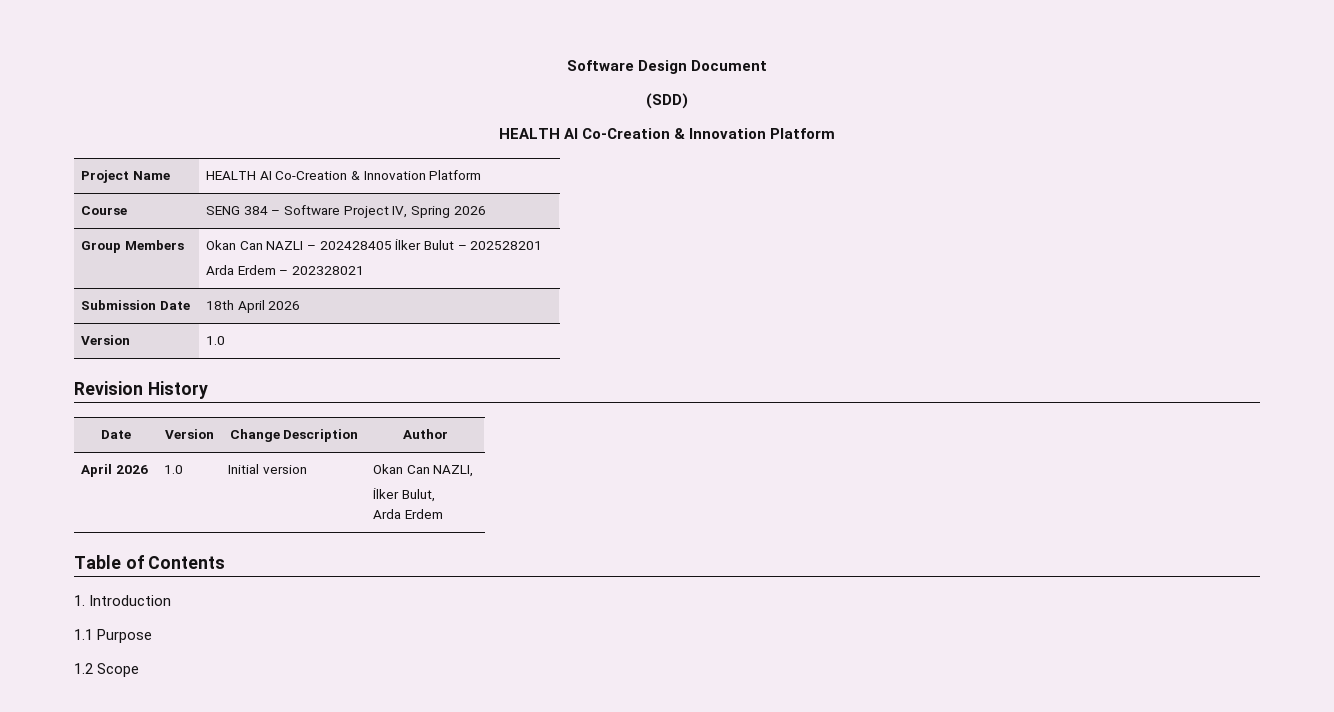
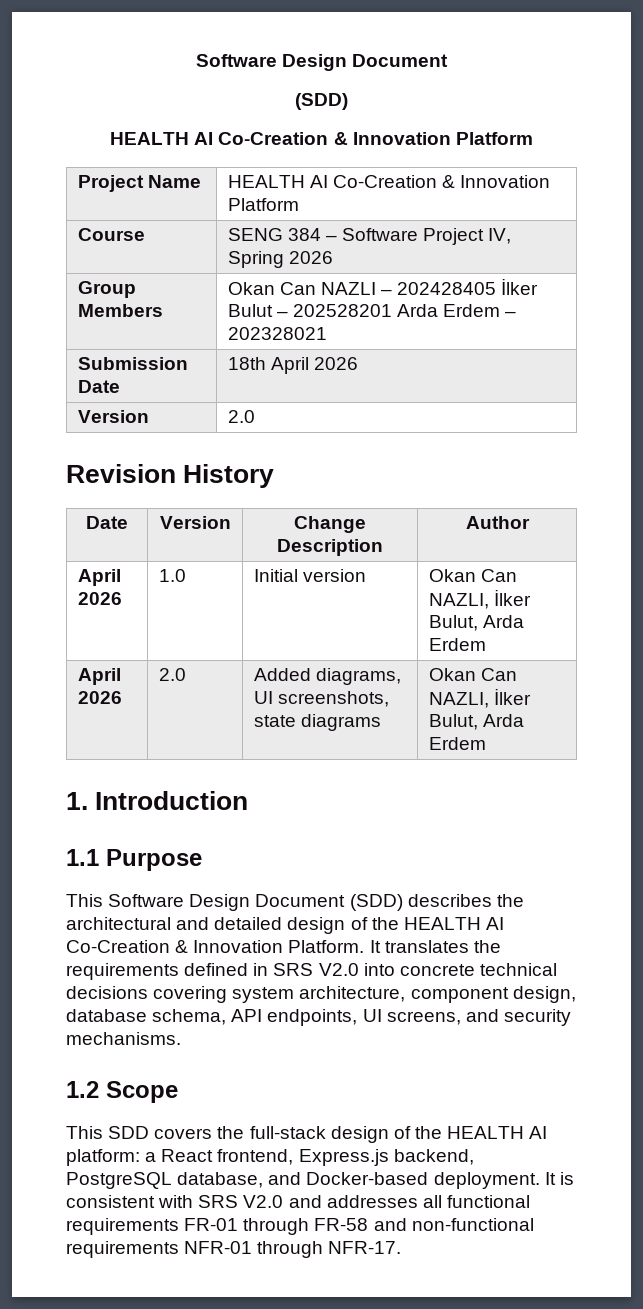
(543, 245) // -> (392, 310) none
[206,336,226,345] 1.0 -> [227,410,255,423] 2.0
[373,488,435,502] [373,509,443,519] [74,555,226,569] [74,595,172,606] [74,629,153,643] [74,663,140,677] // İlker Bulut, // Arda Erdem // Table of Contents // 1. Introduction // 1.1 Purpose // 1.2 Scope -> [493,589,531,606] [428,615,524,631] [428,638,486,651] [77,668,121,685] [77,691,122,704] [158,668,186,681] [253,668,401,685] [253,691,389,707] [253,714,381,731] [428,668,517,681] [428,688,531,708] [428,714,524,730] [428,737,486,750] [66,791,249,810] [66,849,202,871] [66,894,524,911] [66,917,504,934] [66,940,501,953] [66,963,557,980] [66,986,576,1003] [66,1009,571,1026] [66,1032,181,1045] [66,1081,178,1103] [66,1126,548,1143] [66,1149,474,1166] [66,1172,574,1189] [66,1195,530,1208] [66,1218,534,1235] [66,1241,402,1258] İlker Bulut, Arda Erdem // April 2026 | 2.0 | Added diagrams, UI screenshots, state diagrams | Okan Can NAZLI, İlker Bulut, Arda Erdem // 1. Introduction // 1.1 Purpose // This Software Design Document (SDD) describes the architectural and detailed design of the HEALTH AI Co-Creation & Innovation Platform. It translates the requirements defined in SRS V2.0 into concrete technical decisions covering system architecture, component design, database schema, API endpoints, UI screens, and security mechanisms. // 1.2 Scope // This SDD covers the full-stack design of the HEALTH AI platform: a React frontend, Express.js backend, PostgreSQL database, and Docker-based deployment. It is consistent with SRS V2.0 and addresses all functional requirements FR-01 through FR-58 and non-functional requirements NFR-01 through NFR-17.

